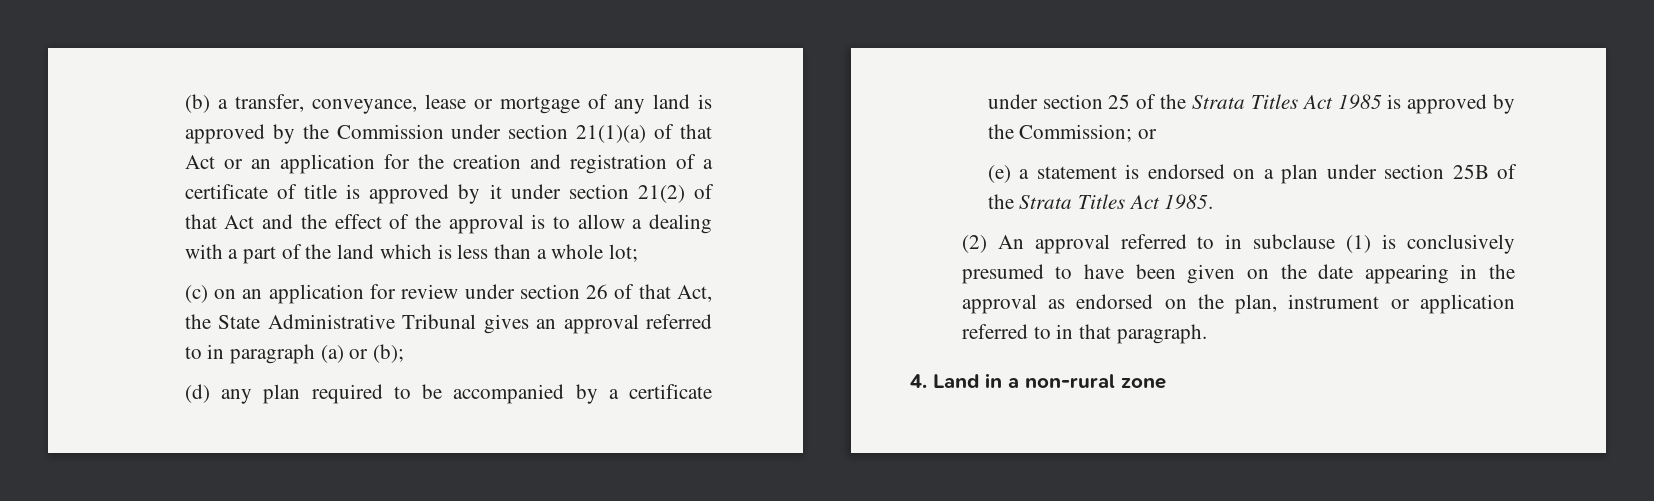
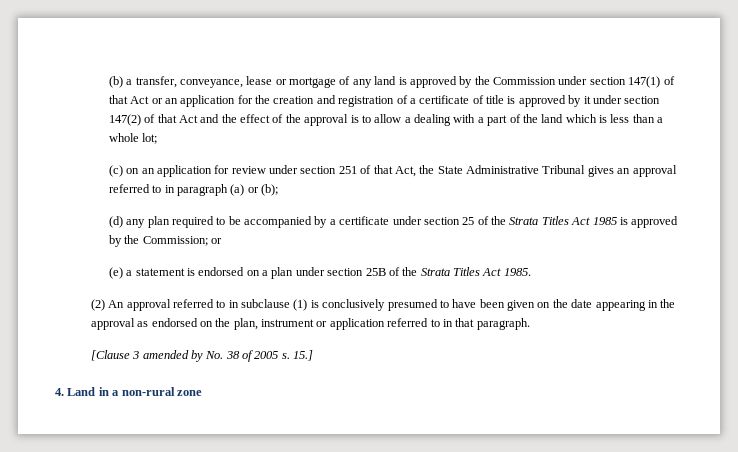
[576,125,647,143] 21(1)(a) -> [628,76,661,88] 147(1)
[637,185,685,203] 21(2) -> [108,114,141,126] 147(2)
[586,284,609,299] 26 -> [338,166,357,174] 251
(1207, 334) none -> [90,350,314,362] // [Clause 3 amended by No. 38 of 2005 s. 15.]

